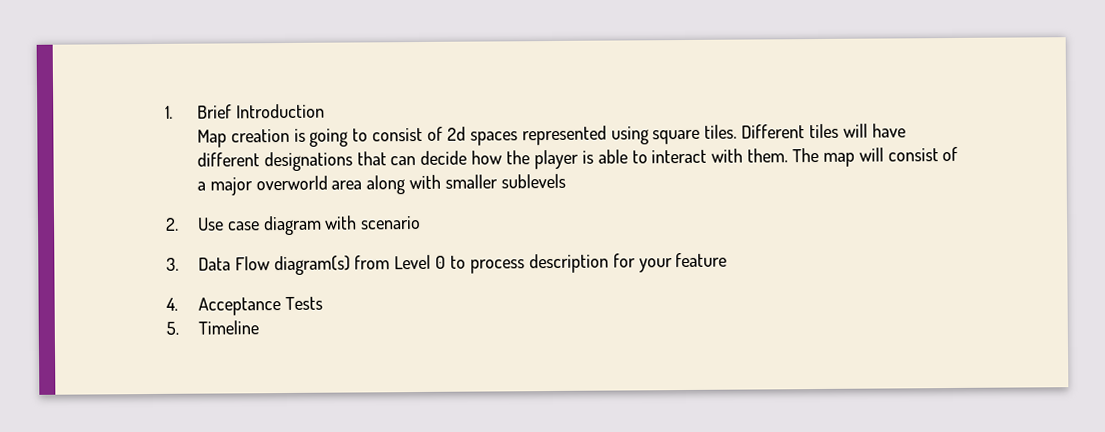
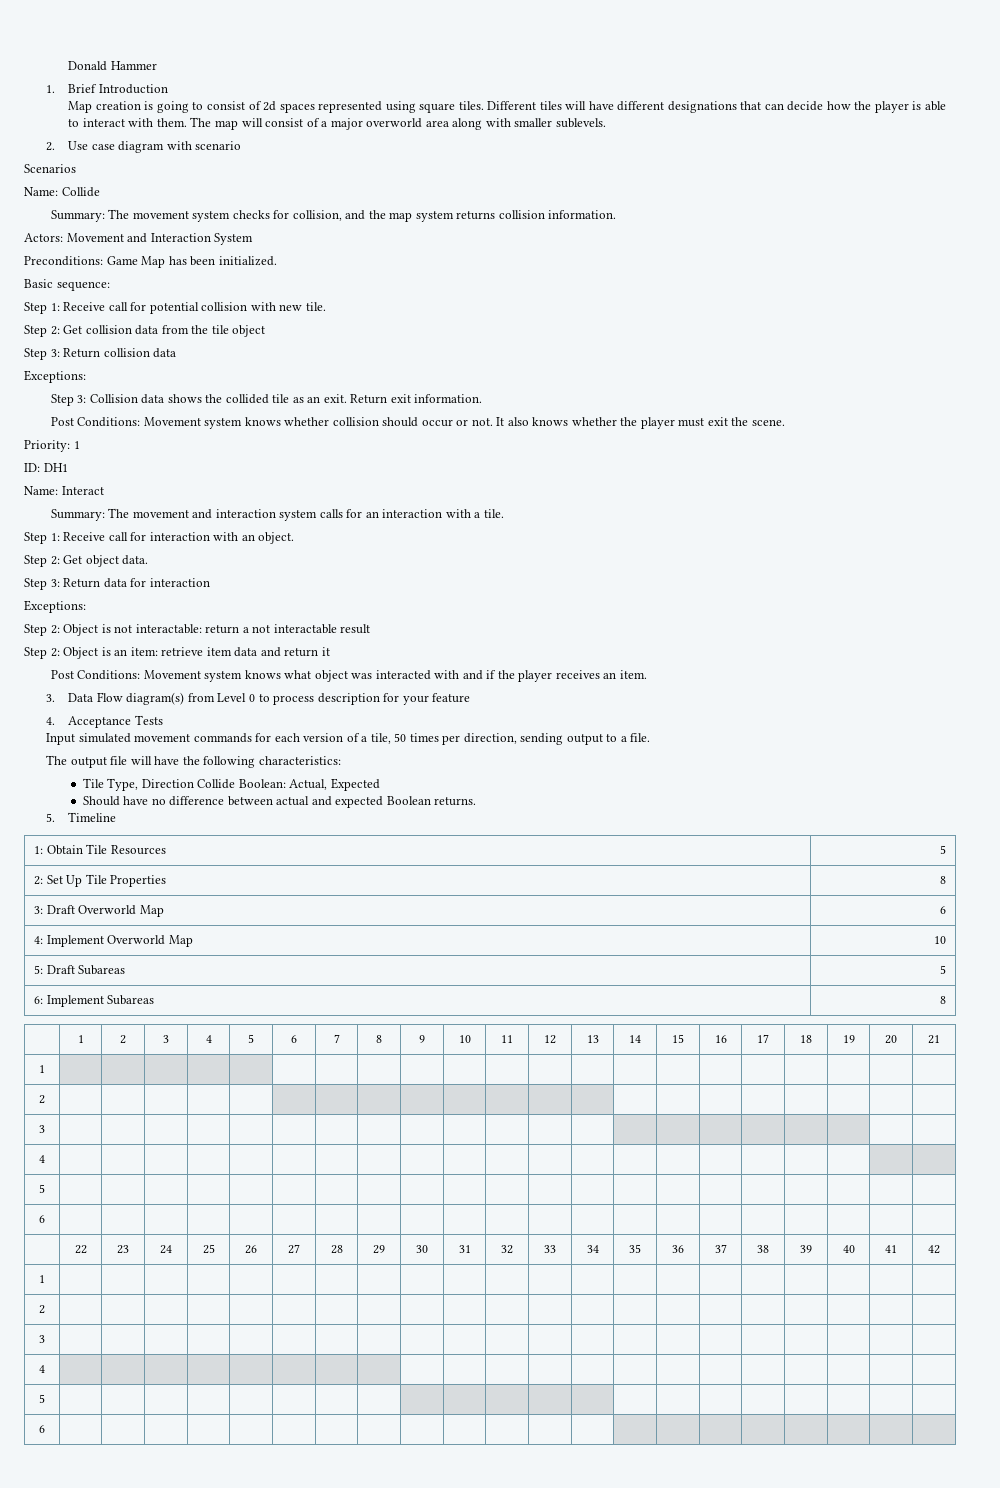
(164, 112) none -> [68,61,157,71] Donald Hammer //
[500,173,566,189] sublevels -> [555,118,606,128] sublevels.
(422, 222) none -> [24,164,76,173] [24,187,100,197] [50,209,617,222] [24,233,254,245] [24,256,277,268] [24,279,110,291] [24,302,326,314] [24,325,266,337] [24,348,177,360] [24,370,86,383] [50,394,483,406] [50,417,785,429] [24,440,80,452] [24,463,68,472] [24,486,104,495] [50,508,504,521] [24,532,295,544] [24,555,149,567] [24,578,210,590] [24,600,86,613] [24,624,371,636] [24,647,330,659] [50,670,647,682] // Scenarios // Name: Collide // Summary: The movement system checks for collision, and the map system returns collision information. // Actors: Movement and Interaction System // Preconditions: Game Map has been initialized. // Basic sequence: // Step 1: Receive call for potential collision with new tile. // Step 2: Get collision data from the tile object // Step 3: Return collision data // Exceptions: // Step 3: Collision data shows the collided tile as an exit. Return exit information. // Post Conditions: Movement system knows whether collision should occur or not. It also knows whether the player must exit the scene. // Priority: 1 // ID: DH1 // Name: Interact // Summary: The movement and interaction system calls for an interaction with a tile. // Step 1: Receive call for interaction with an object. // Step 2: Get object data. // Step 3: Return data for interaction // Exceptions: // Step 2: Object is not interactable: return a not interactable result // Step 2: Object is an item: retrieve item data and return it // Post Conditions: Movement system knows what object was interacted with and if the player receives an item.
[165,320,259,335] 5. Timeline -> [46,733,651,745] [46,755,341,768] [82,778,380,791] [82,796,477,808] [46,812,117,822] [34,844,166,855] [939,845,946,854] [34,874,167,887] [939,876,946,884] [34,905,164,917] [939,906,946,914] [34,935,193,947] [933,936,946,944] [34,965,126,975] [939,965,946,974] [34,995,155,1007] [939,996,946,1004] [77,1035,84,1043] [120,1035,126,1044] [163,1035,169,1043] [205,1035,212,1043] [248,1034,254,1043] [291,1035,297,1043] [333,1034,340,1043] [376,1035,382,1043] [419,1035,425,1043] [458,1035,471,1043] [501,1035,513,1043] [544,1035,556,1044] [586,1035,599,1043] [629,1035,641,1043] [672,1034,684,1043] [714,1035,727,1043] [757,1034,769,1043] [800,1035,812,1043] [842,1035,855,1043] [885,1035,897,1044] [928,1035,940,1044] [39,1065,45,1073] [39,1095,45,1104] [39,1125,45,1133] [39,1155,45,1163] [39,1184,45,1193] [39,1215,45,1223] [74,1245,87,1254] [117,1245,129,1254] [160,1245,172,1254] [202,1244,215,1254] [245,1245,257,1254] [288,1244,300,1254] [330,1245,343,1254] [373,1245,385,1254] [416,1245,428,1253] [458,1245,471,1253] [501,1245,513,1254] [544,1245,556,1253] [586,1245,599,1253] [629,1244,641,1253] [672,1245,684,1253] [714,1244,727,1253] [757,1245,769,1253] [800,1245,812,1253] [842,1245,855,1253] [885,1245,897,1253] [928,1245,940,1254] [39,1275,45,1283] [39,1305,45,1314] [39,1335,45,1343] [39,1365,45,1373] [39,1394,45,1403] [39,1425,45,1433] Input simulated movement commands for each version of a tile, 50 times per direction, sending output to a file. // The output file will have the following characteristics: // Tile Type, Direction Collide Boolean: Actual, Expected // Should have no difference between actual and expected Boolean returns. // 5. Timeline // 1: Obtain Tile Resources | 5 // 2: Set Up Tile Properties | 8 // 3: Draft Overworld Map | 6 // 4: Implement Overworld Map | 10 // 5: Draft Subareas | 5 // 6: Implement Subareas | 8 // | 1 | 2 | 3 | 4 | 5 | 6 | 7 | 8 | 9 | 10 | 11 | 12 | 13 | 14 | 15 | 16 | 17 | 18 | 19 | 20 | 21 // 1 | | | | | | | | | | | | | | | | | | | | | // 2 | | | | | | | | | | | | | | | | | | | | | // 3 | | | | | | | | | | | | | | | | | | | | | // 4 | | | | | | | | | | | | | | | | | | | | | // 5 | | | | | | | | | | | | | | | | | | | | | // 6 | | | | | | | | | | | | | | | | | | | | | // | 22 | 23 | 24 | 25 | 26 | 27 | 28 | 29 | 30 | 31 | 32 | 33 | 34 | 35 | 36 | 37 | 38 | 39 | 40 | 41 | 42 // 1 | | | | | | | | | | | | | | | | | | | | | // 2 | | | | | | | | | | | | | | | | | | | | | // 3 | | | | | | | | | | | | | | | | | | | | | // 4 | | | | | | | | | | | | | | | | | | | | | // 5 | | | | | | | | | | | | | | | | | | | | | // 6 | | | | | | | | | | | | | | | | | | | | |

